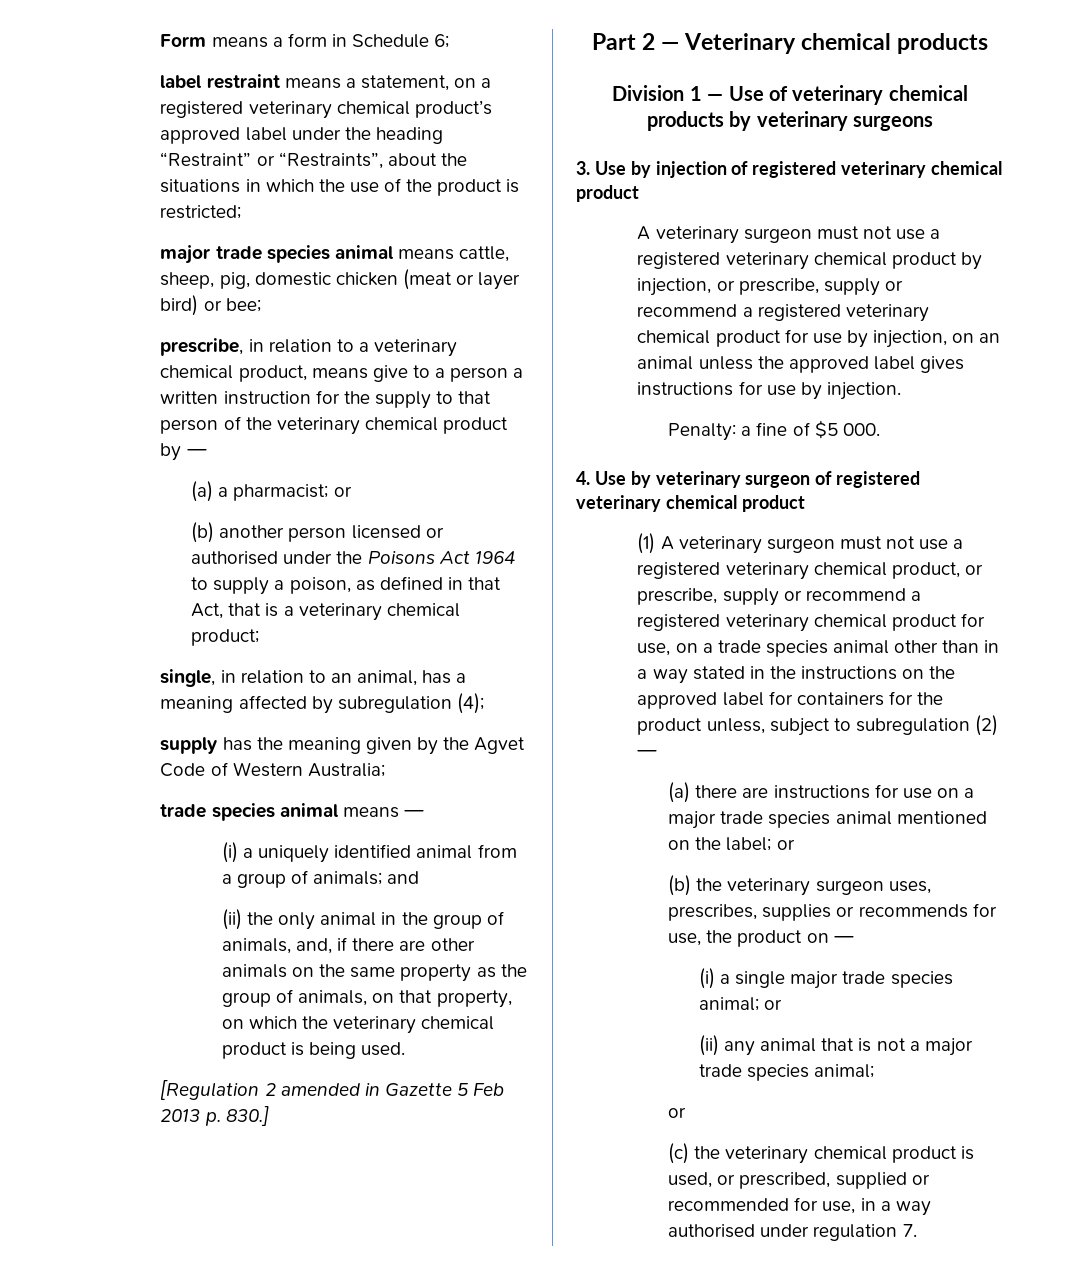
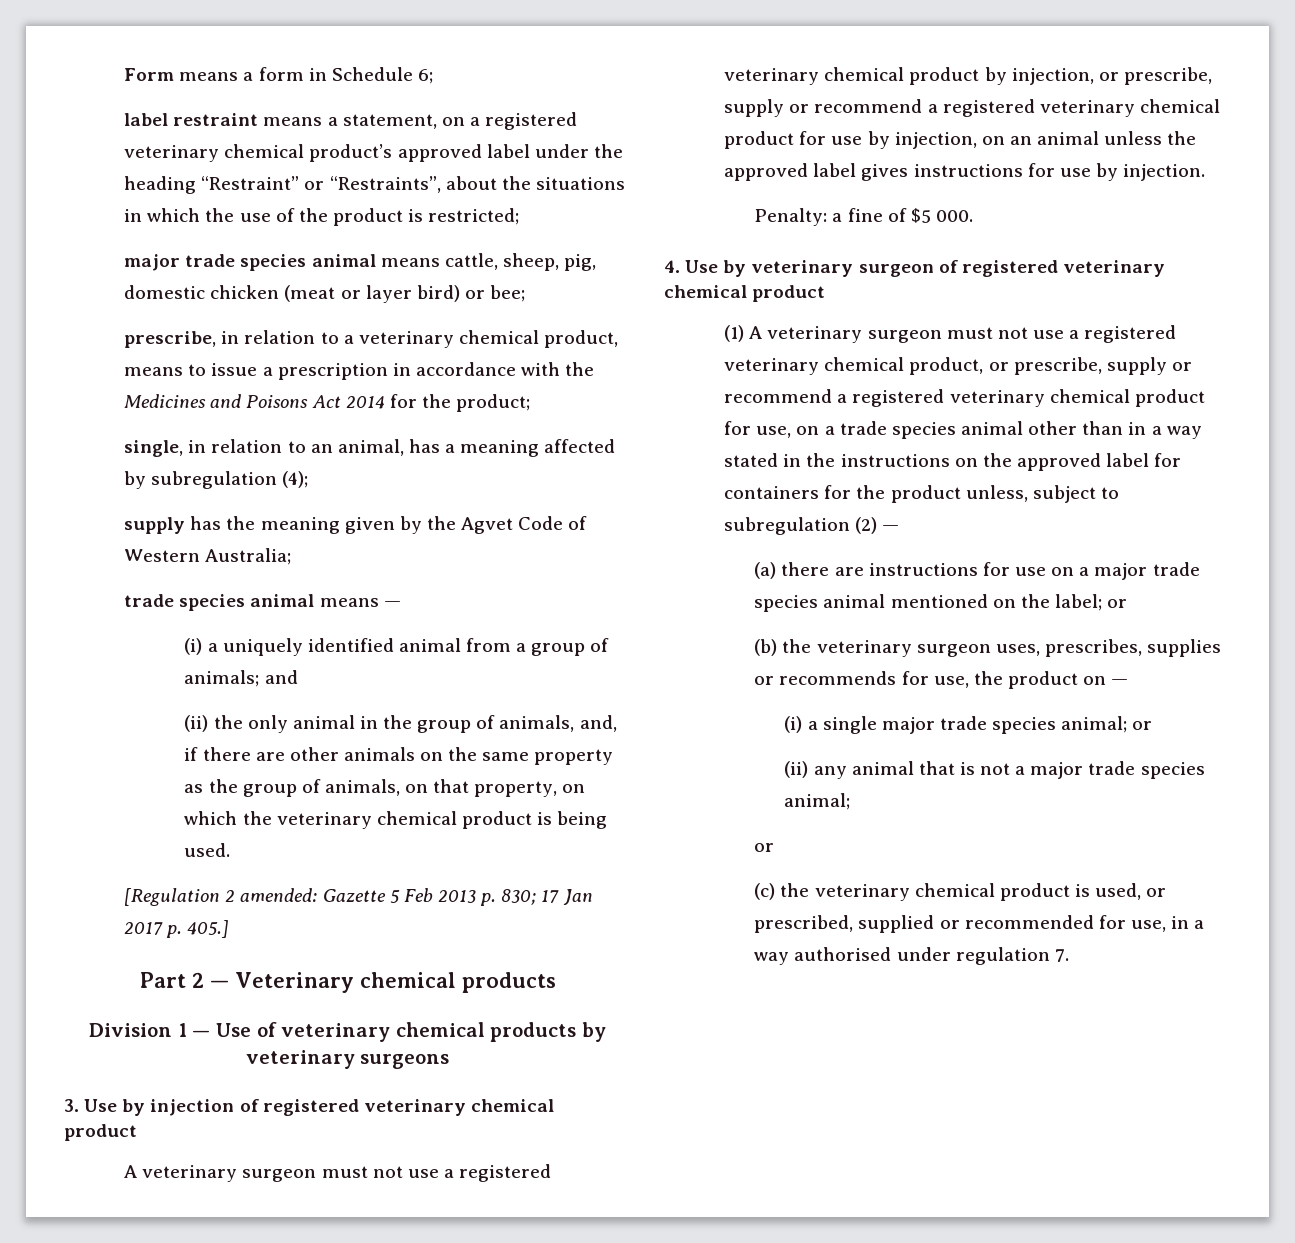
[372,365,524,382] [160,390,492,409] [160,416,509,435] [160,443,207,461] [191,481,352,502] [191,522,444,543] [191,551,515,565] [191,576,502,595] [191,603,460,621] give to a person a written instruction for the supply to that person of the veterinary chemical product by — // (a) a pharmacist; or // (b) another person licensed or authorised under the Poisons Act 1964 to supply a poison, as defined in that Act, that is a veterinary chemical -> [188,362,595,380] [124,394,451,409] to issue a prescription in accordance with the Medicines and Poisons Act 2014 for the
[280,1083,380,1096] amended in -> [240,888,318,902] amended:
[225,1106,269,1126] 830.] -> [501,889,593,905] [124,920,230,938] 830; 17 Jan 2017 p. 405.]

